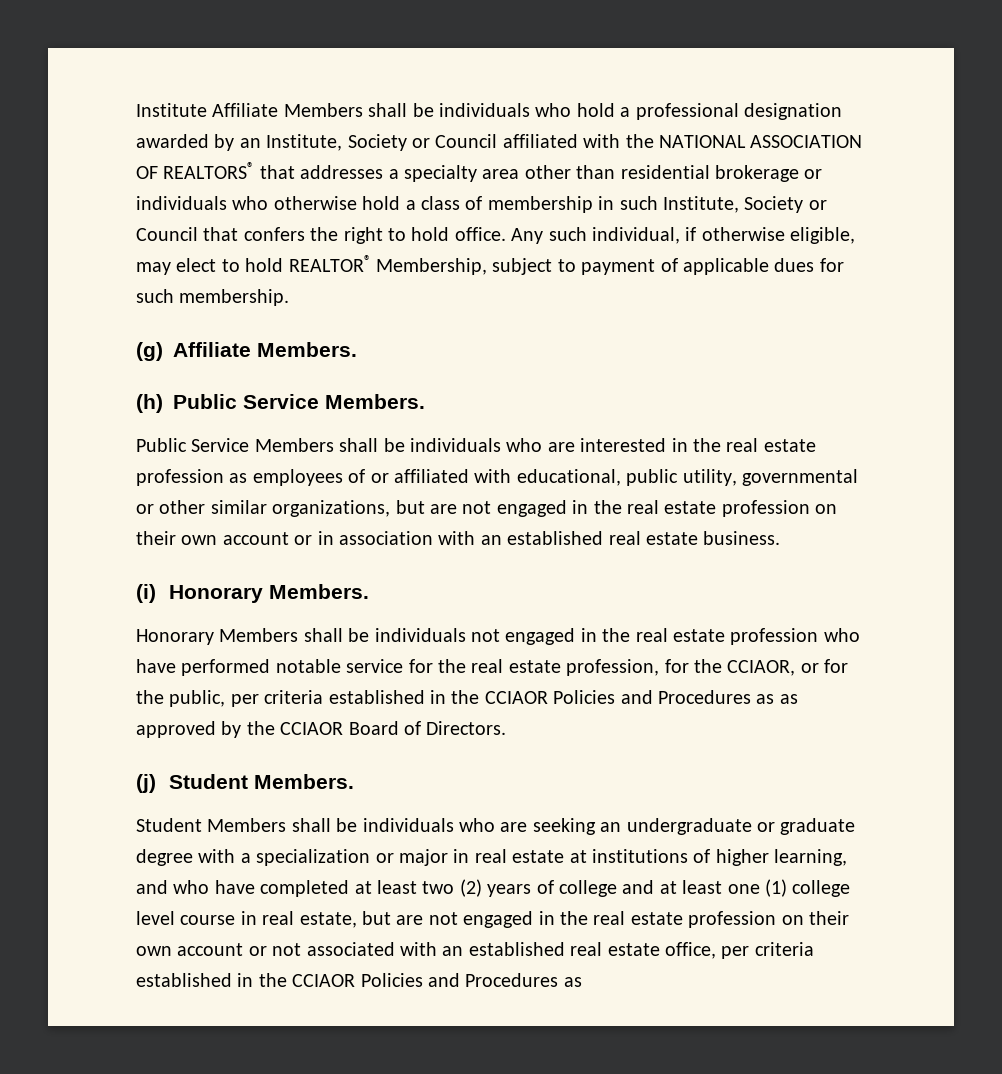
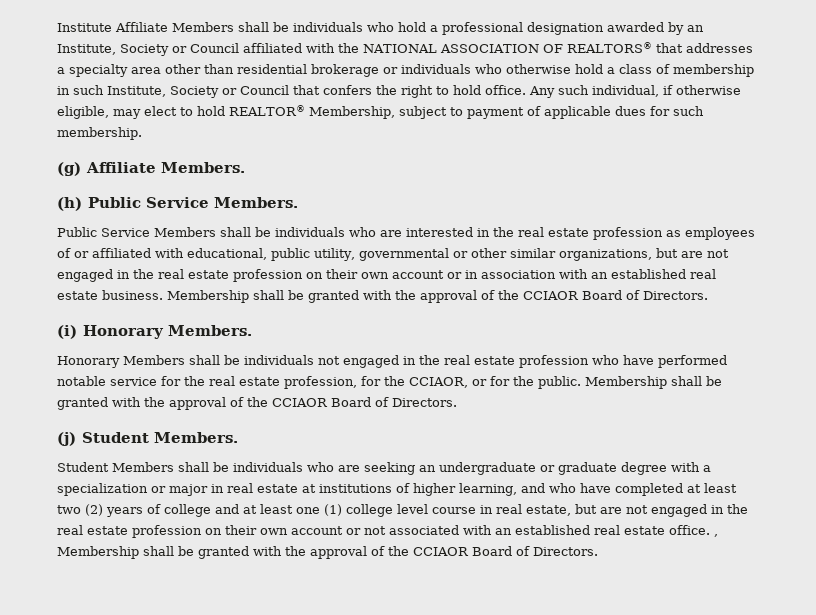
(781, 538) none -> [167,290,708,303] Membership shall be granted with the approval of the CCIAOR Board of Directors.
[169,690,798,707] [136,721,242,738] public, per criteria established in the CCIAOR Policies and Procedures as as approved by -> [538,376,722,389] [57,397,244,410] public. Membership shall be granted with the approval of
[664,942,814,959] [136,973,582,987] office, per criteria established in the CCIAOR Policies and Procedures as -> [669,525,718,537] [57,546,598,559] office. , Membership shall be granted with the approval of the CCIAOR Board of Directors.

